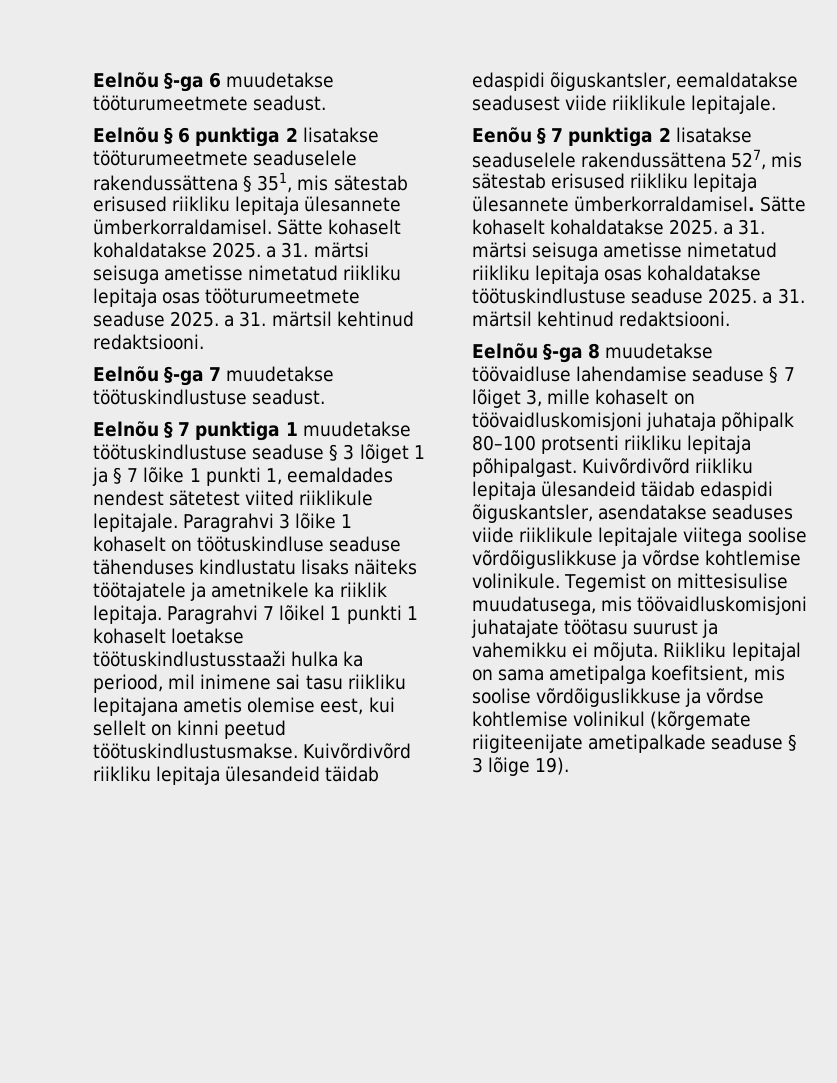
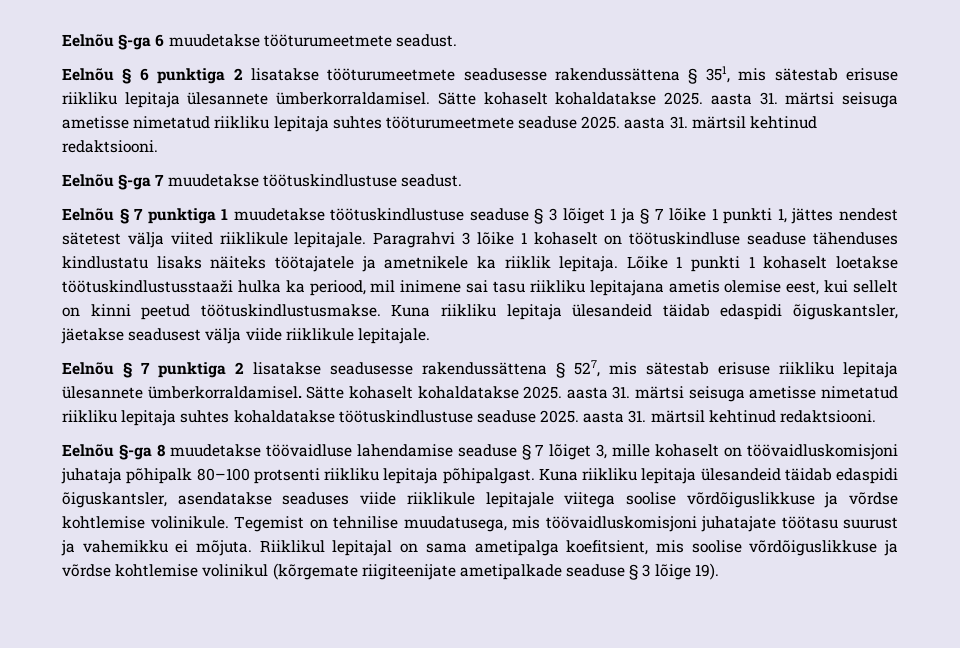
[253,150,358,166] seaduselele -> [463,68,547,81] seadusesse
[93,196,402,215] [93,219,402,235] [93,242,369,258] [93,265,402,284] [93,288,201,307] erisused riikliku lepitaja ülesannete ümberkorraldamisel. Sätte kohaselt kohaldatakse 2025. a 31. märtsi seisuga ametisse nimetatud riikliku lepitaja osas -> [845,68,898,81] [62,92,899,108] [62,116,382,132] erisuse riikliku lepitaja ülesannete ümberkorraldamisel. Sätte kohaselt kohaldatakse 2025. aasta 31. märtsi seisuga ametisse nimetatud riikliku lepitaja suhtes
[224,315,235,327] a -> [624,117,666,129] aasta
[286,467,393,483] eemaldades -> [791,208,834,224] jättes
(241, 498) none -> [127,232,164,248] välja
[167,605,326,624] Paragrahvi 7 lõikel -> [626,256,668,269] Lõike
[303,743,412,759] [93,766,380,785] [472,72,799,91] [472,95,560,111] Kuivõrdivõrd riikliku lepitaja ülesandeid täidab edaspidi õiguskantsler, eemaldatakse seadusest -> [391,304,899,320] [61,328,242,344] Kuna riikliku lepitaja ülesandeid täidab edaspidi õiguskantsler, jäetakse seadusest välja
[472,127,532,143] Eenõu -> [62,362,114,375] Eelnõu
[472,152,727,168] seaduselele rakendussättena -> [330,362,565,378] seadusesse rakendussättena §
[551,173,758,192] [472,196,807,212] [472,219,766,235] [472,242,778,261] [472,265,643,284] erisused riikliku lepitaja ülesannete ümberkorraldamisel. Sätte kohaselt kohaldatakse 2025. a 31. märtsi seisuga ametisse nimetatud riikliku lepitaja osas -> [718,362,898,378] [62,386,898,402] [62,410,230,426] erisuse riikliku lepitaja ülesannete ümberkorraldamisel. Sätte kohaselt kohaldatakse 2025. aasta 31. märtsi seisuga ametisse nimetatud riikliku lepitaja suhtes
[762,292,773,304] a -> [583,411,625,423] aasta
[582,458,691,474] Kuivõrdivõrd -> [538,468,578,481] Kuna
[677,573,789,589] mittesisulise -> [333,516,398,529] tehnilise
[663,642,727,658] Riikliku -> [259,540,325,553] Riiklikul

